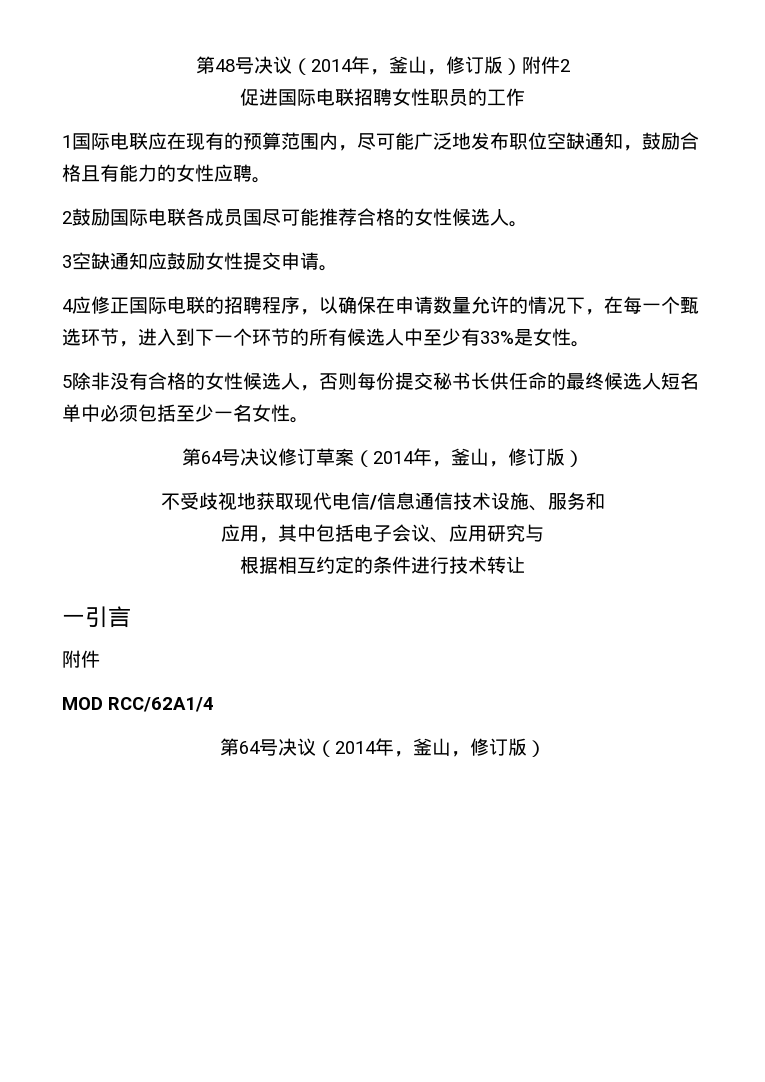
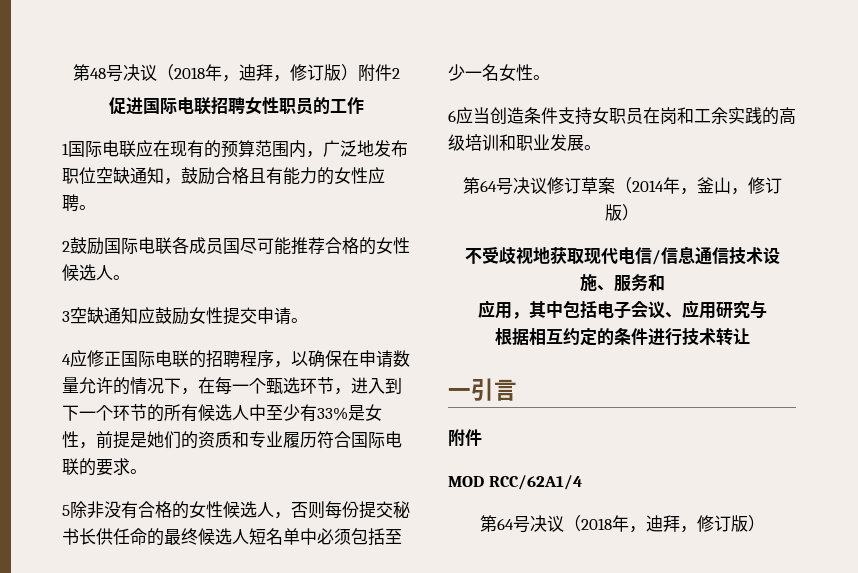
[310,56,427,75] 2014年，釜山 -> [173,64,273,82] 2018年，迪拜
[357,132,414,150] 尽可能 -> (323, 154) none
(571, 337) none -> [79,431,402,449] [62,458,130,476] ，前提是她们的资质和专业履历符合国际电联的要求
(309, 420) none -> [448,107,796,125] [448,134,601,151] // 6应当创造条件支持女职员在岗和工余实践的高级培训和职业发展。
[334,738,451,757] 2014年，釜山 -> [580,515,680,533] 2018年，迪拜

